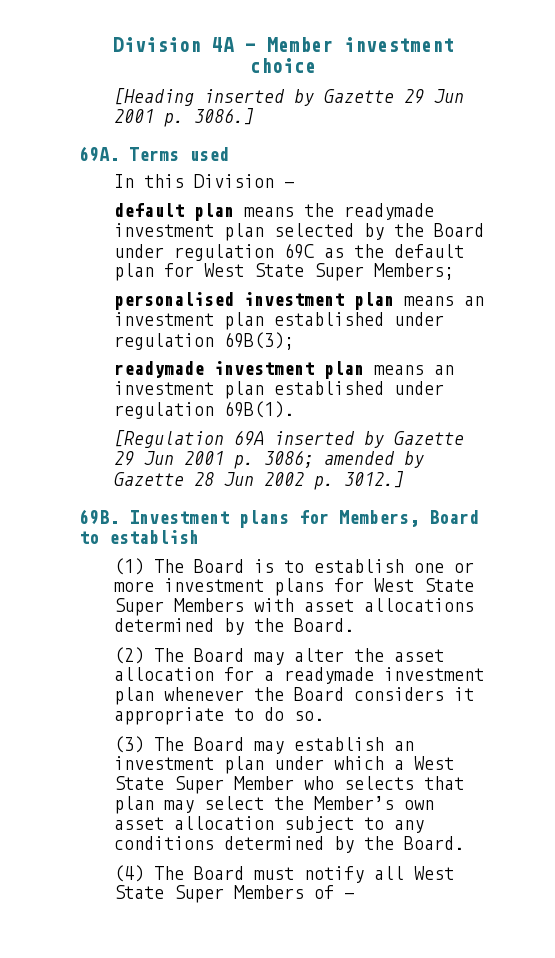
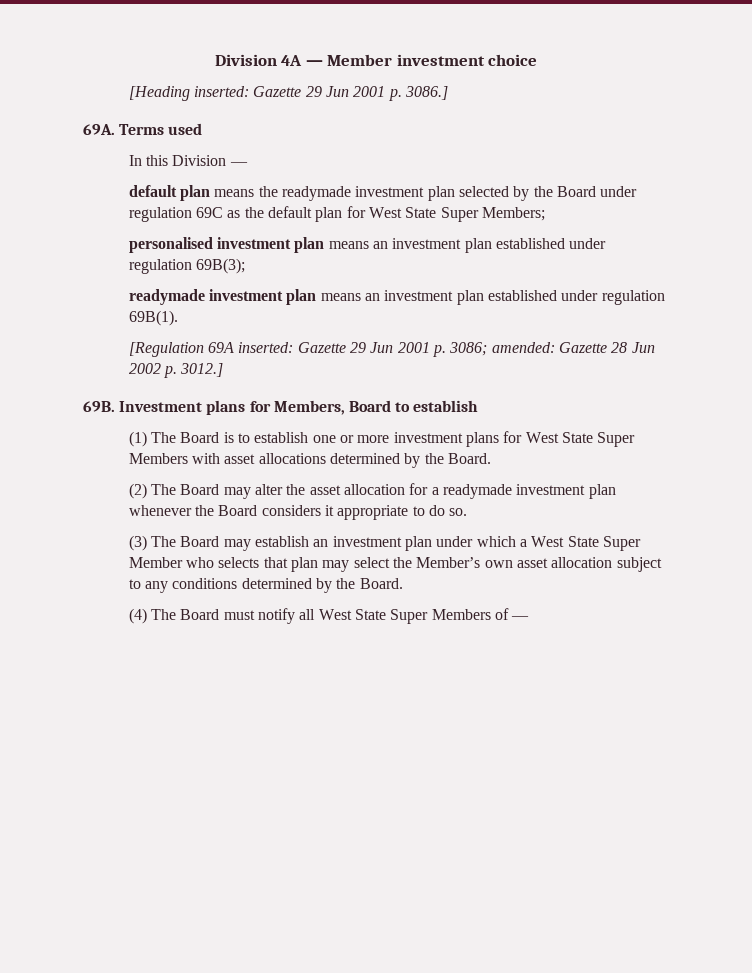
[203,89,314,106] inserted by -> [193,86,249,97] inserted:
[273,431,384,448] inserted by -> [238,342,294,353] inserted:
[323,451,424,468] amended by -> [491,342,555,353] amended:

